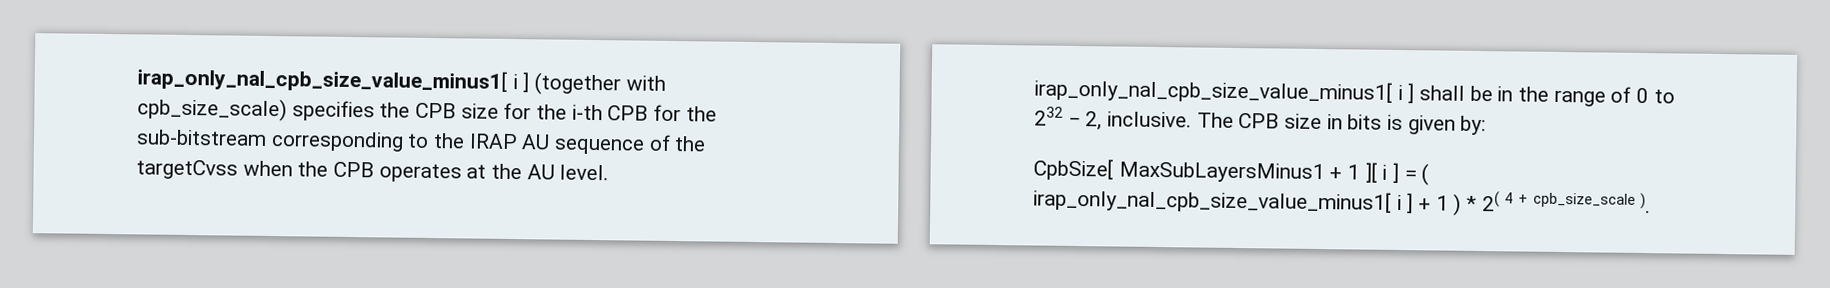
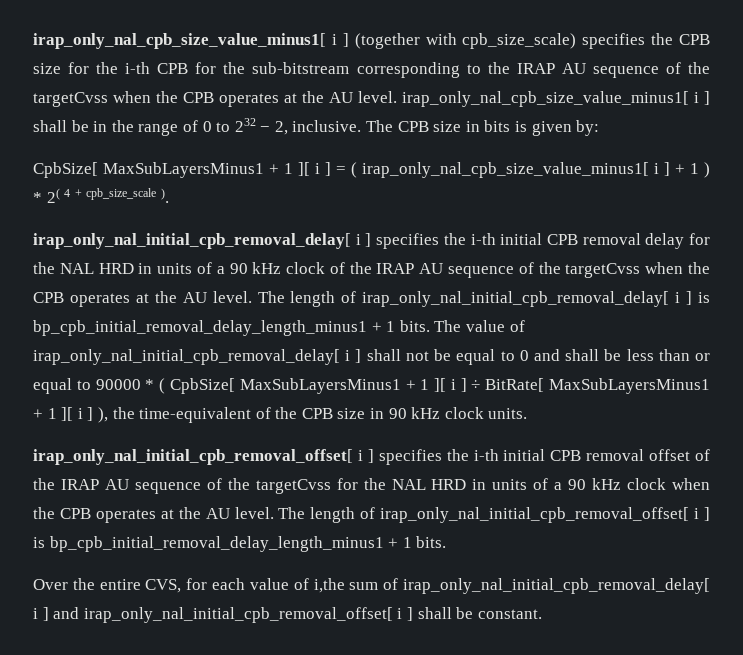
(1652, 203) none -> [33,233,711,249] [33,262,710,278] [33,291,710,307] [33,320,525,336] [33,349,710,365] [33,378,710,394] [33,407,528,423] [33,449,710,465] [33,478,711,494] [33,507,710,523] [33,536,447,552] [33,578,710,594] [33,607,542,623] // irap_only_nal_initial_cpb_removal_delay[ i ] specifies the i-th initial CPB removal delay for the NAL HRD in units of a 90 kHz clock of the IRAP AU sequence of the targetCvss when the CPB operates at the AU level. The length of irap_only_nal_initial_cpb_removal_delay[ i ] is bp_cpb_initial_removal_delay_length_minus1 + 1 bits. The value of irap_only_nal_initial_cpb_removal_delay[ i ] shall not be equal to 0 and shall be less than or equal to 90000 * ( CpbSize[ MaxSubLayersMinus1 + 1 ][ i ] ÷ BitRate[ MaxSubLayersMinus1 + 1 ][ i ] ), the time-equivalent of the CPB size in 90 kHz clock units. // irap_only_nal_initial_cpb_removal_offset[ i ] specifies the i-th initial CPB removal offset of the IRAP AU sequence of the targetCvss for the NAL HRD in units of a 90 kHz clock when the CPB operates at the AU level. The length of irap_only_nal_initial_cpb_removal_offset[ i ] is bp_cpb_initial_removal_delay_length_minus1 + 1 bits. // Over the entire CVS, for each value of i,the sum of irap_only_nal_initial_cpb_removal_delay[ i ] and irap_only_nal_initial_cpb_removal_offset[ i ] shall be constant.

